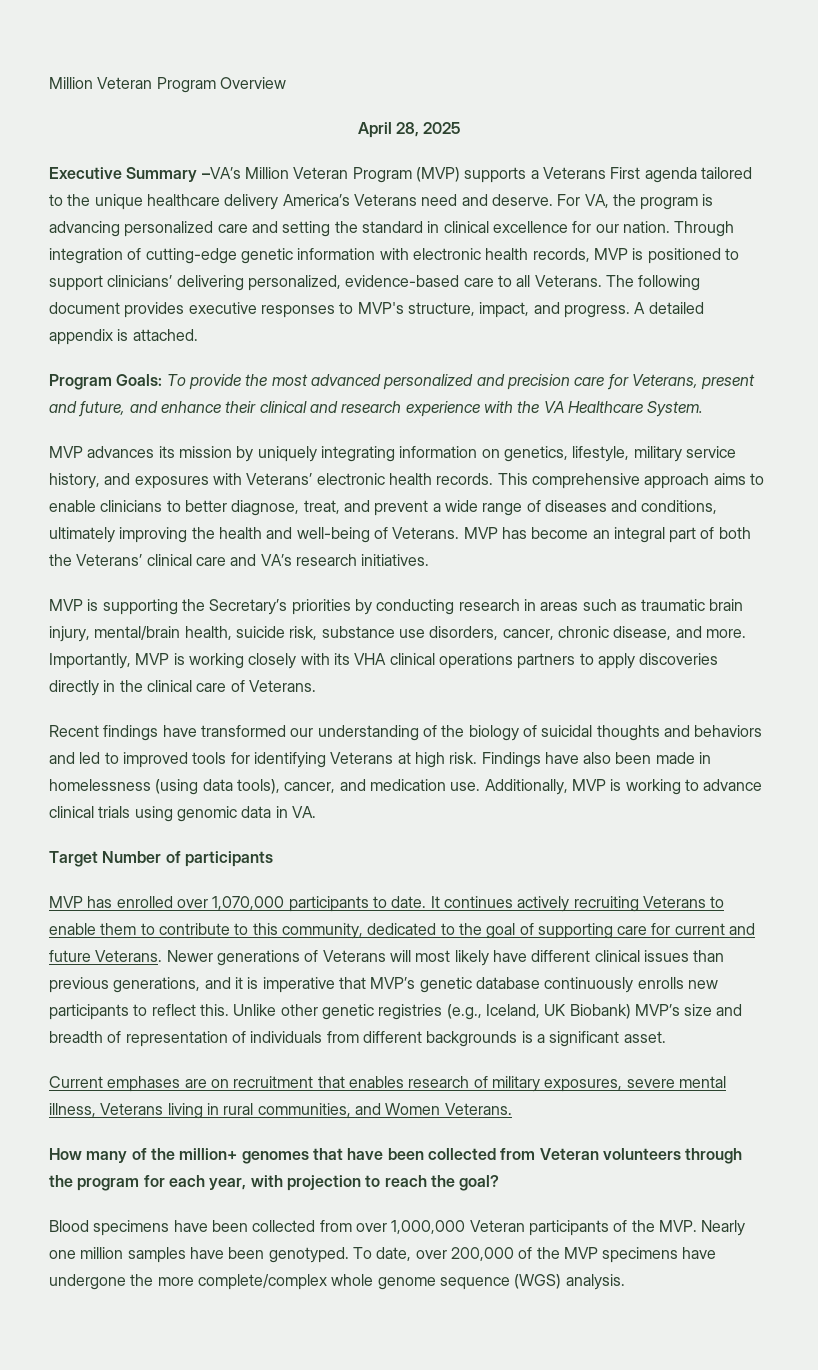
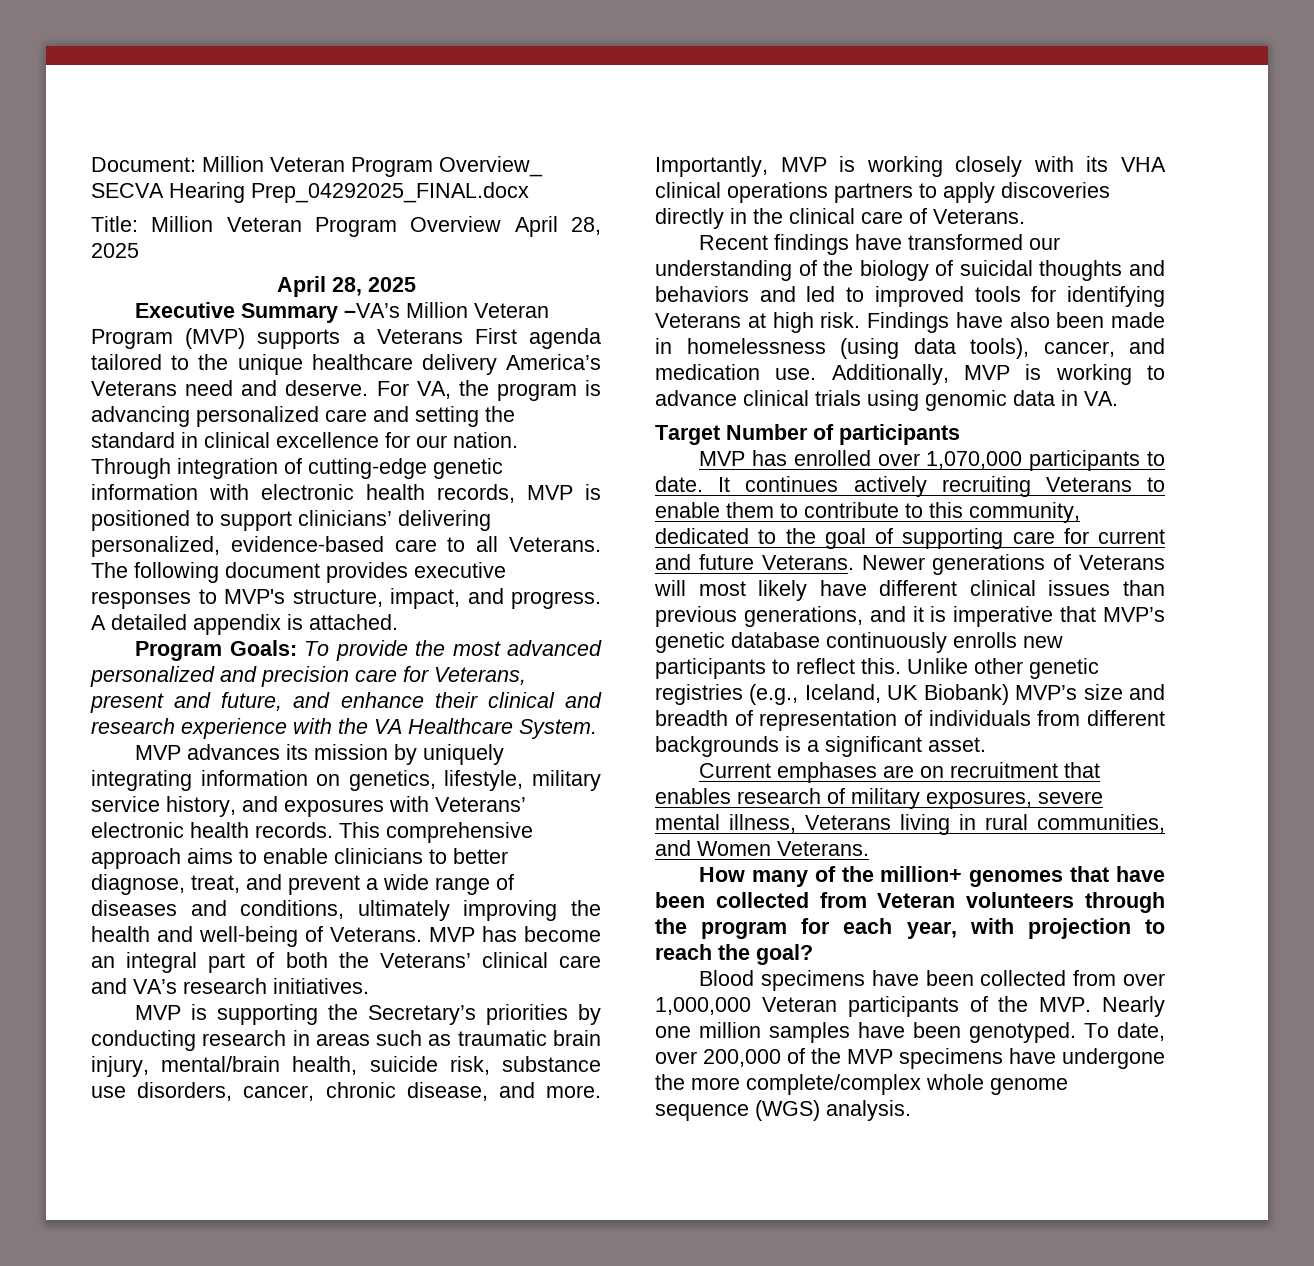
(49, 83) none -> [91,156,543,177] [91,182,529,203] [91,216,138,232] Document: Million Veteran Program Overview_ SECVA Hearing Prep_04292025_FINAL.docx // Title:
(286, 83) none -> [514,216,601,237] [91,243,139,258] April 28, 2025

